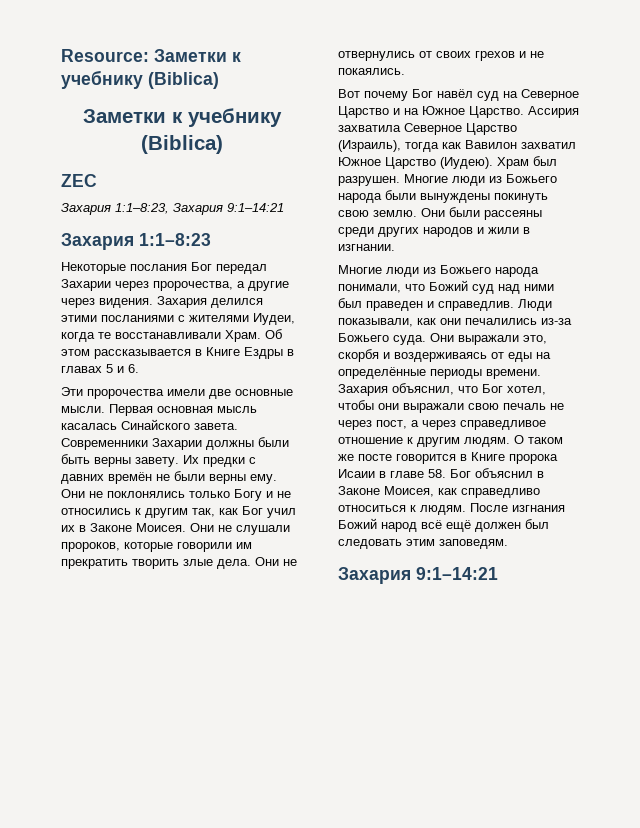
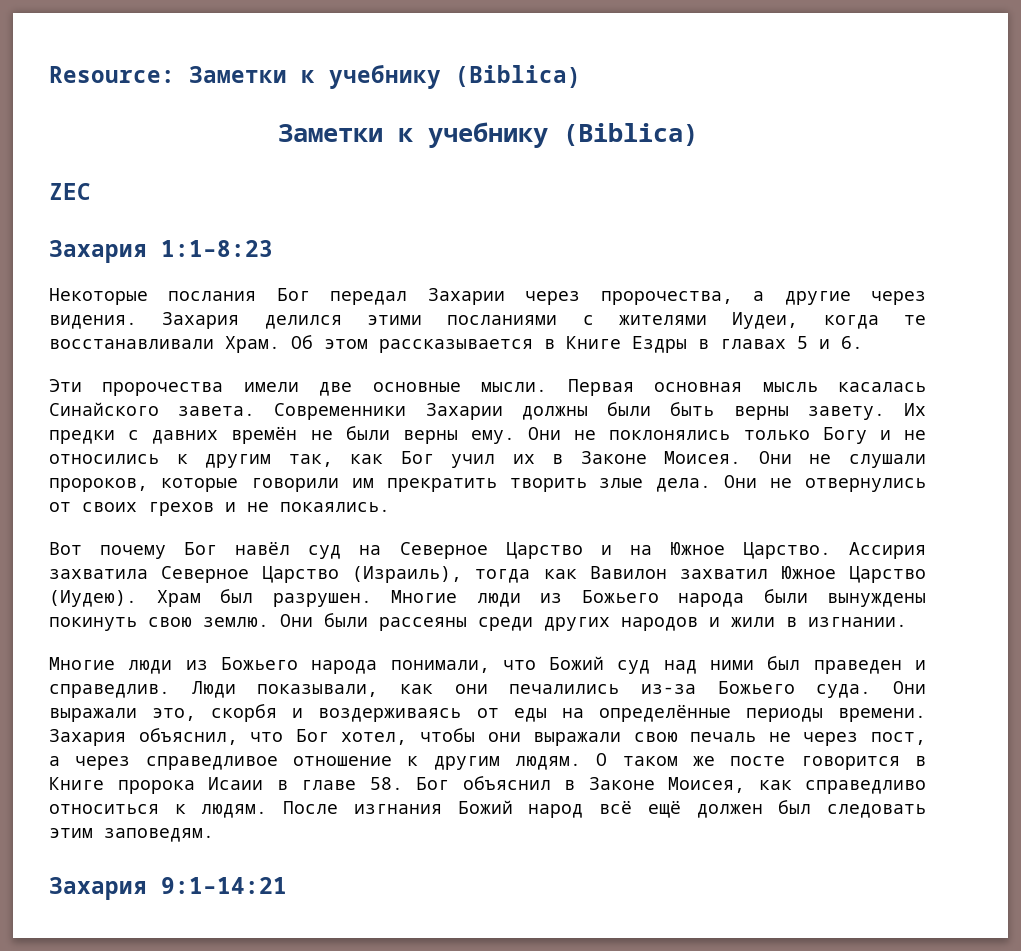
[61,203,284,215] // Захария 1:1–8:23, Захария 9:1–14:21 -> (91, 191) none

